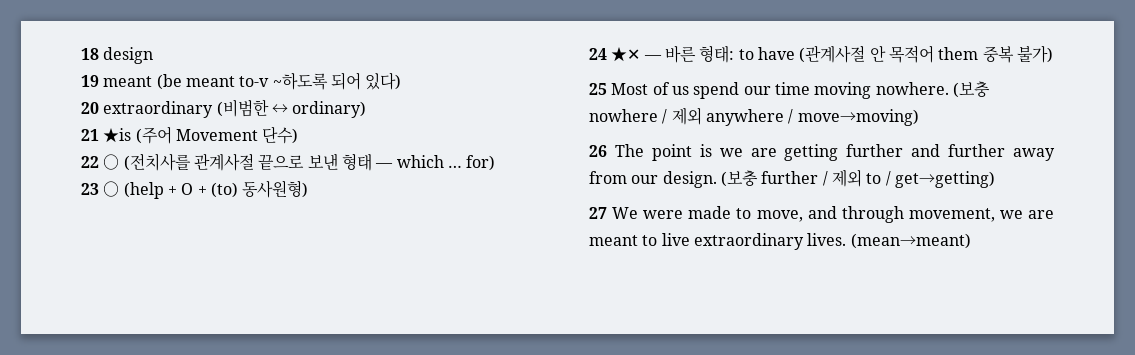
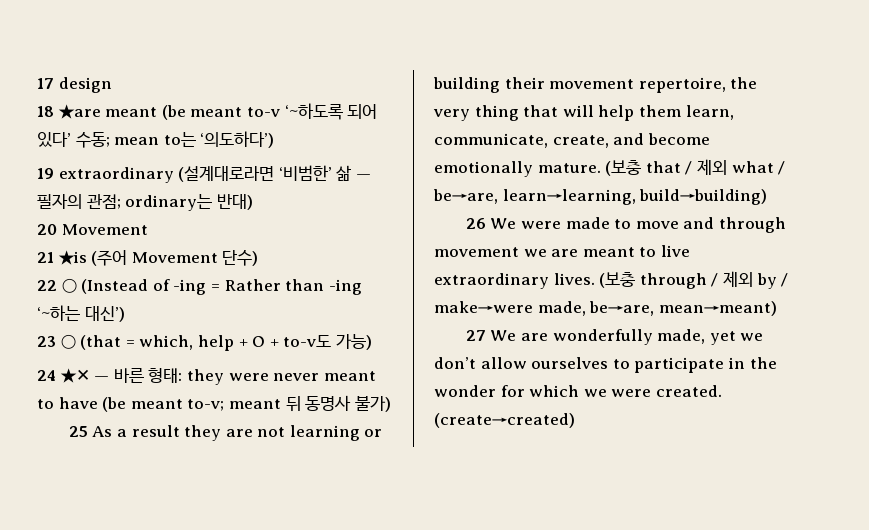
[81,48,99,60] 18 -> [37,78,54,89] 17
[81,75,99,87] 19 -> [37,104,101,119] 18 ★are
[272,72,402,90] [81,99,367,118] ~하도록 되어 있다) // 20 extraordinary (비범한 ↔ ordinary) -> [284,103,378,120] [37,131,275,148] [37,165,371,183] [37,194,253,211] [37,224,148,235] ‘~하도록 되어 있다’ 수동; mean to는 ‘의도하다’) // 19 extraordinary (설계대로라면 ‘비범한’ 삶 — 필자의 관점; ordinary는 반대) // 20 Movement
[123,153,496,171] [81,181,164,199] (전치사를 관계사절 끝으로 보낸 형태 — which … for) // 23 ○ (help -> [81,279,362,295] [37,305,125,322] [37,334,234,351] (Instead of -ing = Rather than -ing ‘~하는 대신’) // 23 ○ (that = which, help
[210,180,309,198] (to) 동사원형) -> [283,334,372,350] to-v도 가능)
[738,45,1053,63] [589,81,990,99] [589,107,919,126] [589,144,1055,161] [589,169,995,188] [589,207,607,219] to have (관계사절 안 목적어 them 중복 불가) // 25 Most of us spend our time moving nowhere. (보충 nowhere / 제외 anywhere / move→moving) // 26 The point is we are getting further and further away from our design. (보충 further / 제외 to / get→getting) // 27 -> [186,369,376,385] [37,395,391,412] [68,425,383,441] [433,77,758,93] [433,105,734,121] [434,133,710,148] [434,159,786,177] [433,189,768,205] [465,218,486,229] they were never meant to have (be meant to-v; meant 뒤 동명사 불가) // 25 As a result they are not learning or building their movement repertoire, the very thing that will help them learn, communicate, create, and become emotionally mature. (보충 that / 제외 what / be→are, learn→learning, build→building) // 26
[756,210,803,222] move, -> [635,221,679,229] move
[908,208,995,222] movement, -> [434,247,519,257] movement
[850,233,971,249] (mean→meant) -> [599,271,789,289] [434,301,777,316] [465,329,764,345] [434,357,777,373] [434,385,722,397] [434,413,575,428] (보충 through / 제외 by / make→were made, be→are, mean→meant) // 27 We are wonderfully made, yet we don’t allow ourselves to participate in the wonder for which we were created. (create→created)

